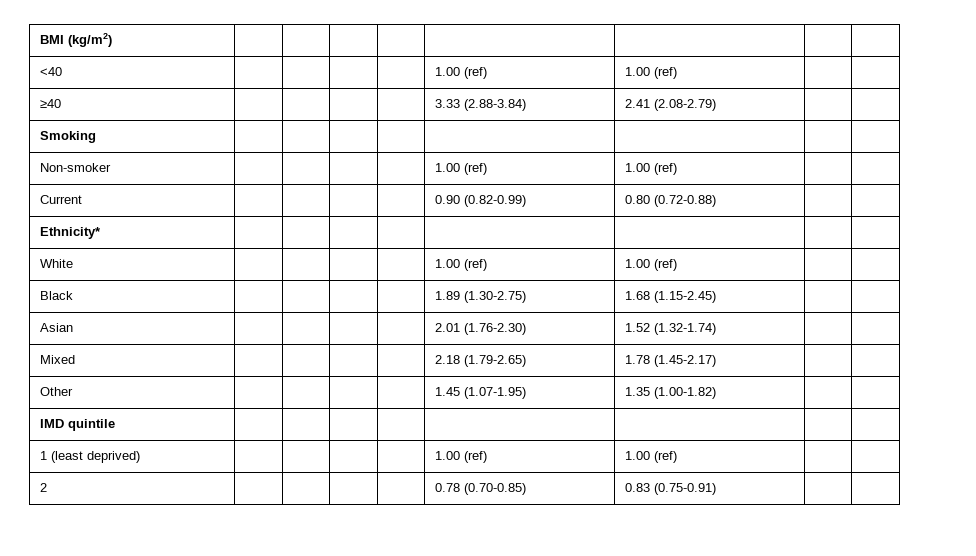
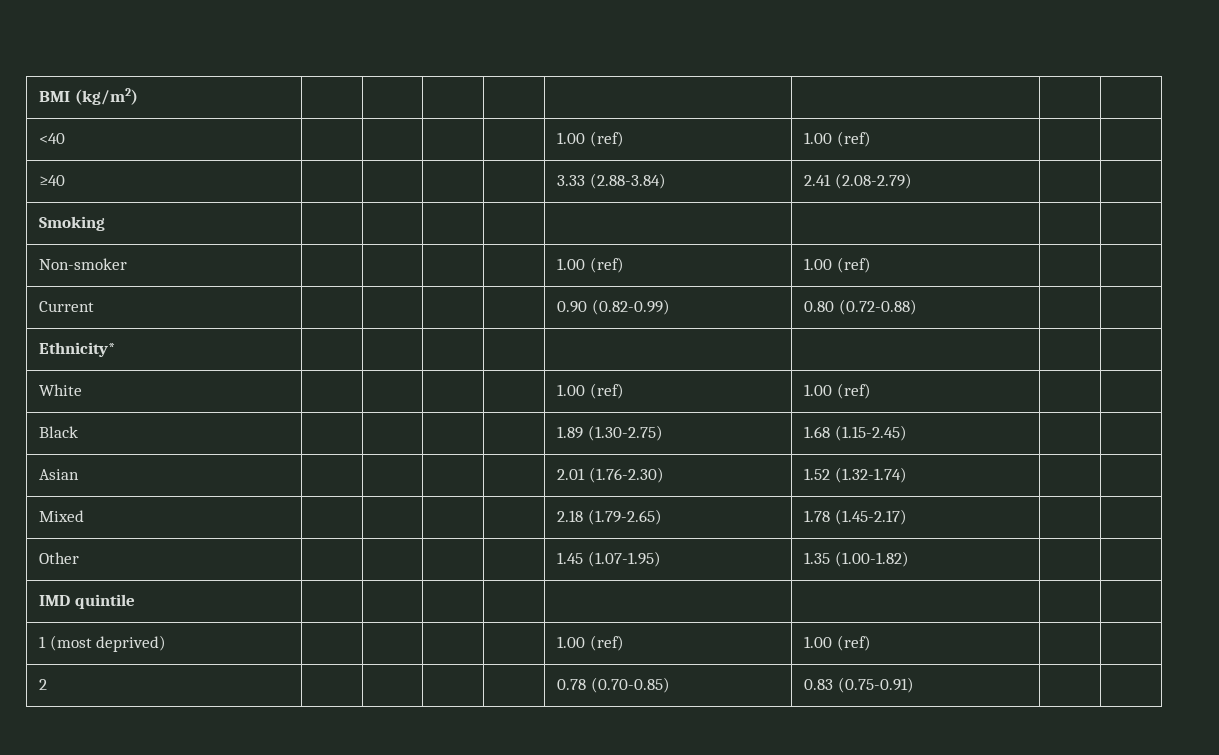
[50,451,83,463] (least -> [49,635,92,651] (most

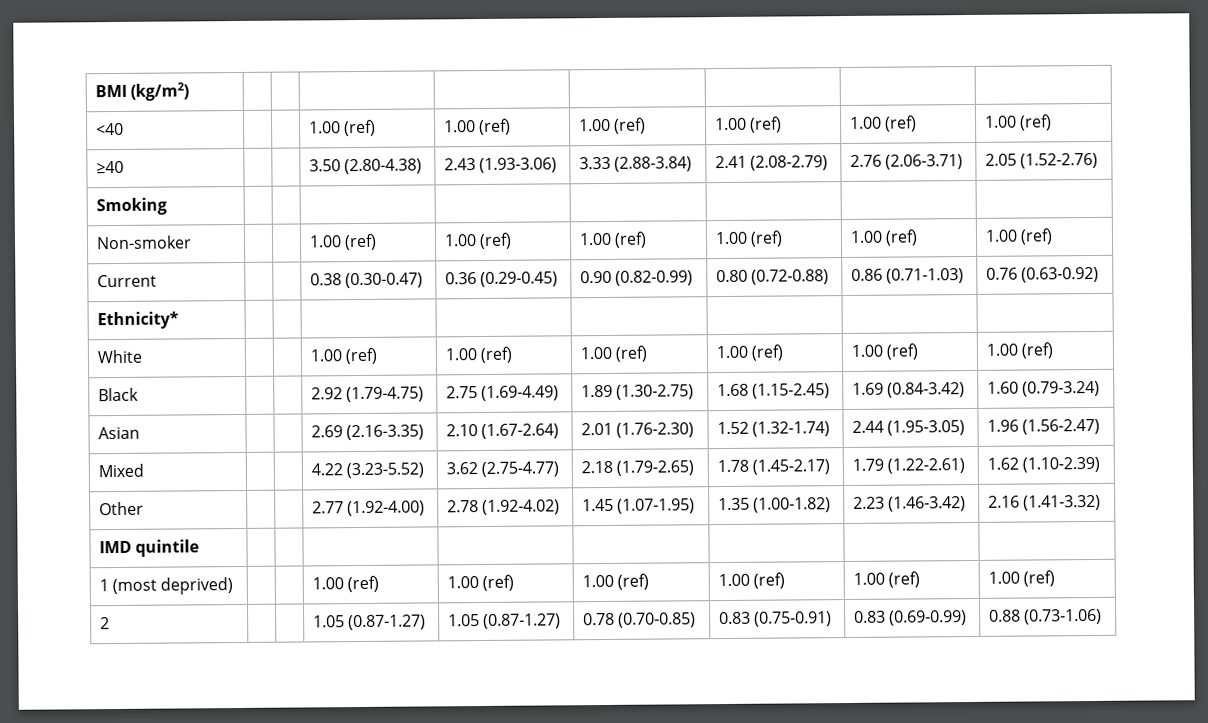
[557,131,624,147] [804,131,871,147] [39,175,66,186] | | 1.00 (ref) | 1.00 (ref) | | // ≥40 | | | | -> [308,119,377,137] [443,118,512,136] [578,117,647,134] [714,116,783,133] [849,115,918,132] [983,114,1053,131] [95,160,124,174] [308,158,423,175] [443,157,558,174] 1.00 (ref) | 1.00 (ref) | 1.00 (ref) | 1.00 (ref) | 1.00 (ref) | 1.00 (ref) // ≥40 | | | 3.50 (2.80-4.38) | 2.43 (1.93-3.06)
(912, 181) | -> [849,154,964,170] [984,152,1099,169] 2.76 (2.06-3.71) | 2.05 (1.52-2.76)
[557,257,624,273] [804,257,871,273] [39,301,95,312] | | 1.00 (ref) | 1.00 (ref) | | // Current | | | | -> [308,233,378,251] [443,232,513,250] [578,231,648,248] [714,230,784,247] [849,229,919,246] [984,228,1054,245] [96,274,157,288] [309,272,424,289] [444,271,559,288] 1.00 (ref) | 1.00 (ref) | 1.00 (ref) | 1.00 (ref) | 1.00 (ref) | 1.00 (ref) // Current | | | 0.38 (0.30-0.47) | 0.36 (0.29-0.45)
(917, 307) | -> [850,268,965,284] [985,266,1100,283] 0.86 (0.71-1.03) | 0.76 (0.63-0.92)
[557,383,624,399] [804,383,871,399] [39,426,79,438] [557,425,663,441] [804,425,907,441] [39,469,80,480] [557,467,664,483] [804,467,907,483] [39,510,85,522] [557,509,662,525] [804,509,907,525] [39,552,80,564] | | 1.00 (ref) | 1.00 (ref) | | // Black | | | | | 1.89 (1.30-2.75) | 1.68 (1.15-2.45) | | // Asian | | | | | 2.01 (1.76-2.30) | 1.52 (1.32-1.74) | | // Mixed | | | | | 2.18 (1.79-2.65) | 1.78 (1.45-2.17) | | // Other | | | | -> [309,347,379,365] [444,346,514,364] [579,345,649,362] [715,344,784,361] [850,343,919,360] [985,342,1054,359] [97,387,139,402] [310,386,425,403] [445,385,560,402] [580,384,695,400] [716,383,831,399] [851,382,966,398] [986,380,1101,397] [97,426,140,440] [310,424,425,441] [445,423,560,440] [580,422,695,438] [716,421,831,437] [851,420,966,436] [986,418,1101,435] [97,463,144,478] [310,462,425,479] [445,461,560,478] [580,460,695,476] [716,459,831,475] [851,458,966,474] [986,456,1101,473] [98,501,144,516] [311,500,426,517] [446,499,561,516] 1.00 (ref) | 1.00 (ref) | 1.00 (ref) | 1.00 (ref) | 1.00 (ref) | 1.00 (ref) // Black | | | 2.92 (1.79-4.75) | 2.75 (1.69-4.49) | 1.89 (1.30-2.75) | 1.68 (1.15-2.45) | 1.69 (0.84-3.42) | 1.60 (0.79-3.24) // Asian | | | 2.69 (2.16-3.35) | 2.10 (1.67-2.64) | 2.01 (1.76-2.30) | 1.52 (1.32-1.74) | 2.44 (1.95-3.05) | 1.96 (1.56-2.47) // Mixed | | | 4.22 (3.23-5.52) | 3.62 (2.75-4.77) | 2.18 (1.79-2.65) | 1.78 (1.45-2.17) | 1.79 (1.22-2.61) | 1.62 (1.10-2.39) // Other | | | 2.77 (1.92-4.00) | 2.78 (1.92-4.02)
(909, 559) | -> [852,496,967,512] [987,494,1102,511] 2.23 (1.46-3.42) | 2.16 (1.41-3.32)
[557,635,624,651] [804,635,871,651] [39,679,48,690] | | 1.00 (ref) | 1.00 (ref) | | // 2 | | | | -> [311,575,380,593] [446,574,515,592] [581,573,650,590] [717,572,786,589] [852,571,921,588] [987,570,1056,587] [99,617,110,630] [312,614,427,631] [447,613,562,629] 1.00 (ref) | 1.00 (ref) | 1.00 (ref) | 1.00 (ref) | 1.00 (ref) | 1.00 (ref) // 2 | | | 1.05 (0.87-1.27) | 1.05 (0.87-1.27)
(914, 685) | -> [853,610,968,626] [988,608,1103,625] 0.83 (0.69-0.99) | 0.88 (0.73-1.06)

